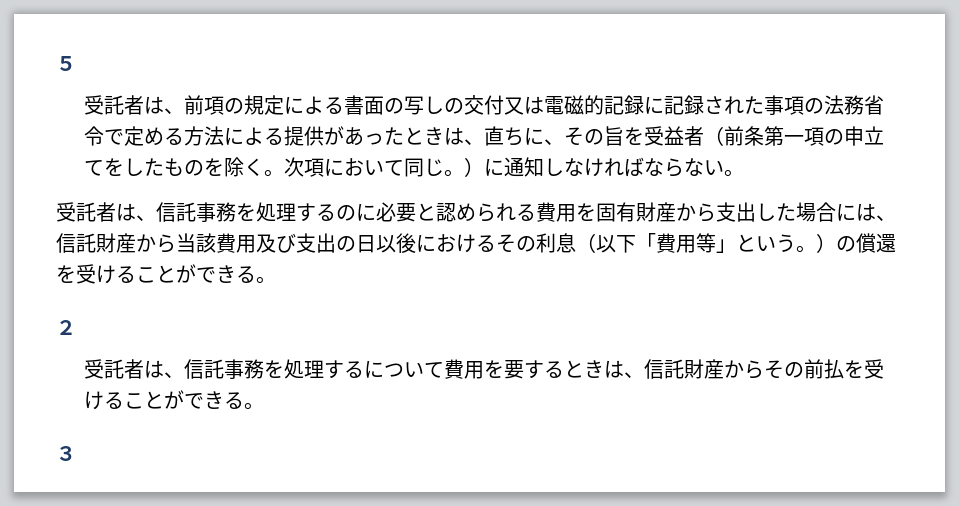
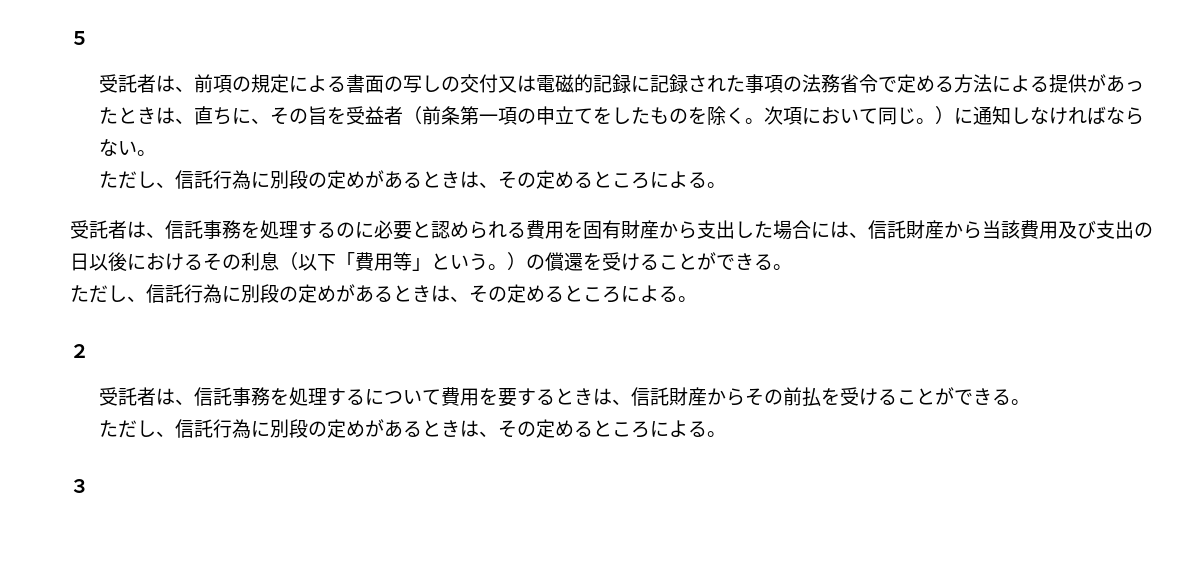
(745, 173) none -> [98,170,726,190] // ただし、信託行為に別段の定めがあるときは、その定めるところによる。
(276, 280) none -> [70,284,697,304] // ただし、信託行為に別段の定めがあるときは、その定めるところによる。
(265, 406) none -> [98,419,726,439] // ただし、信託行為に別段の定めがあるときは、その定めるところによる。

